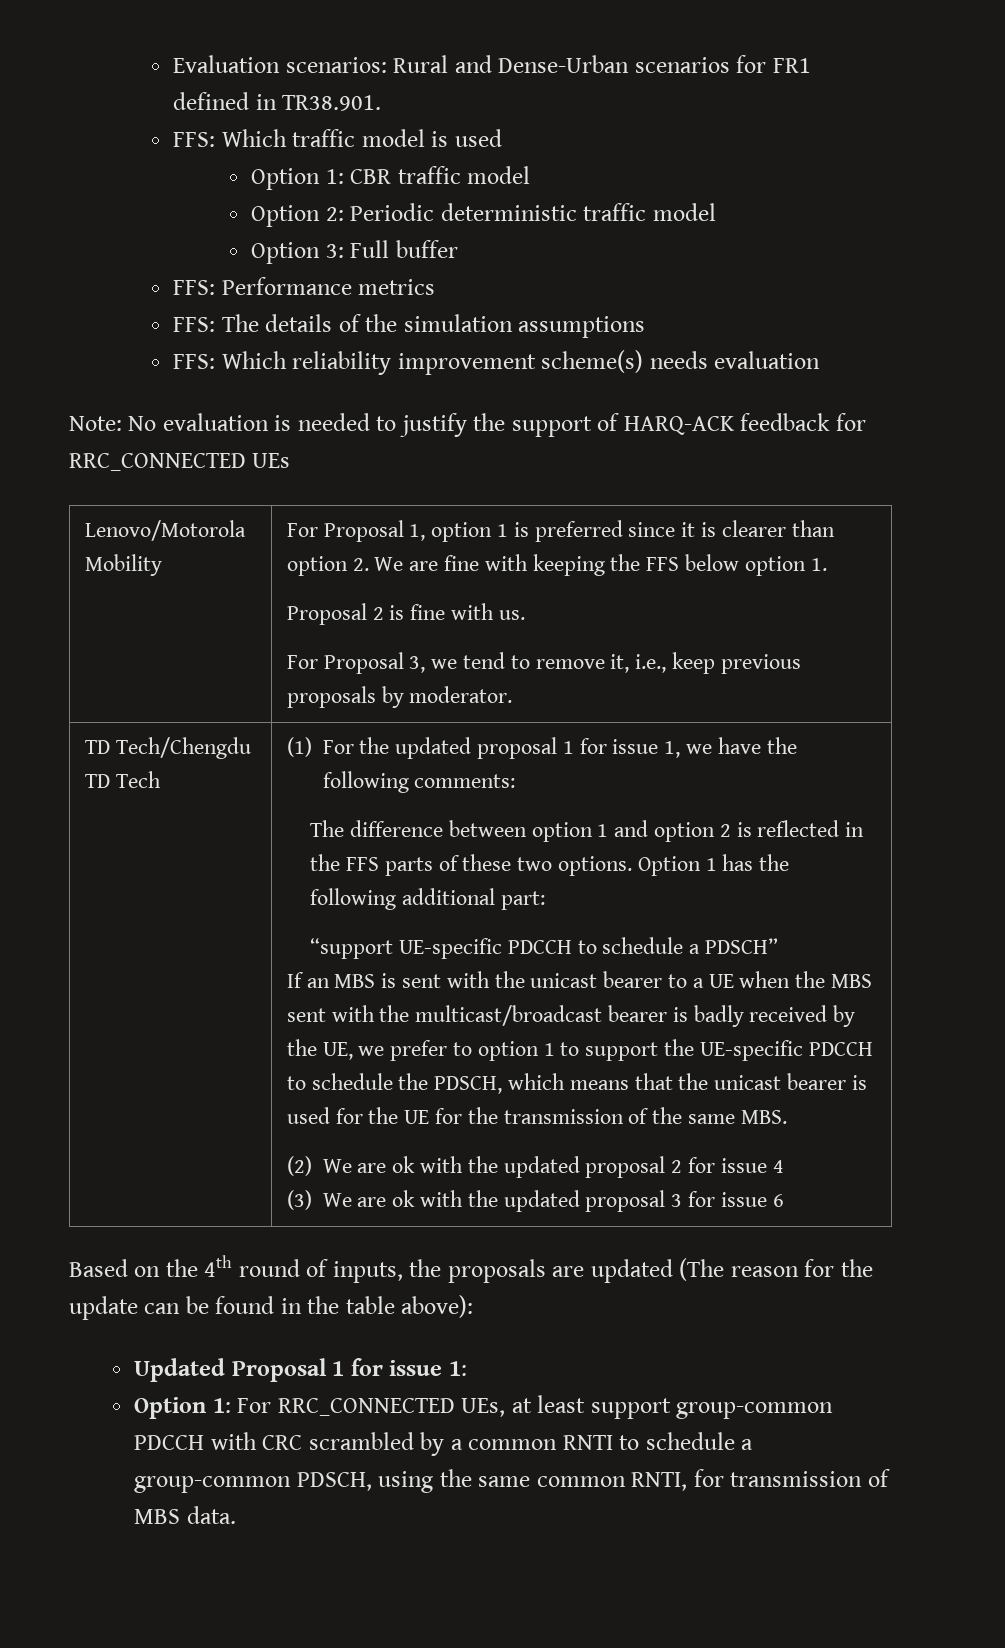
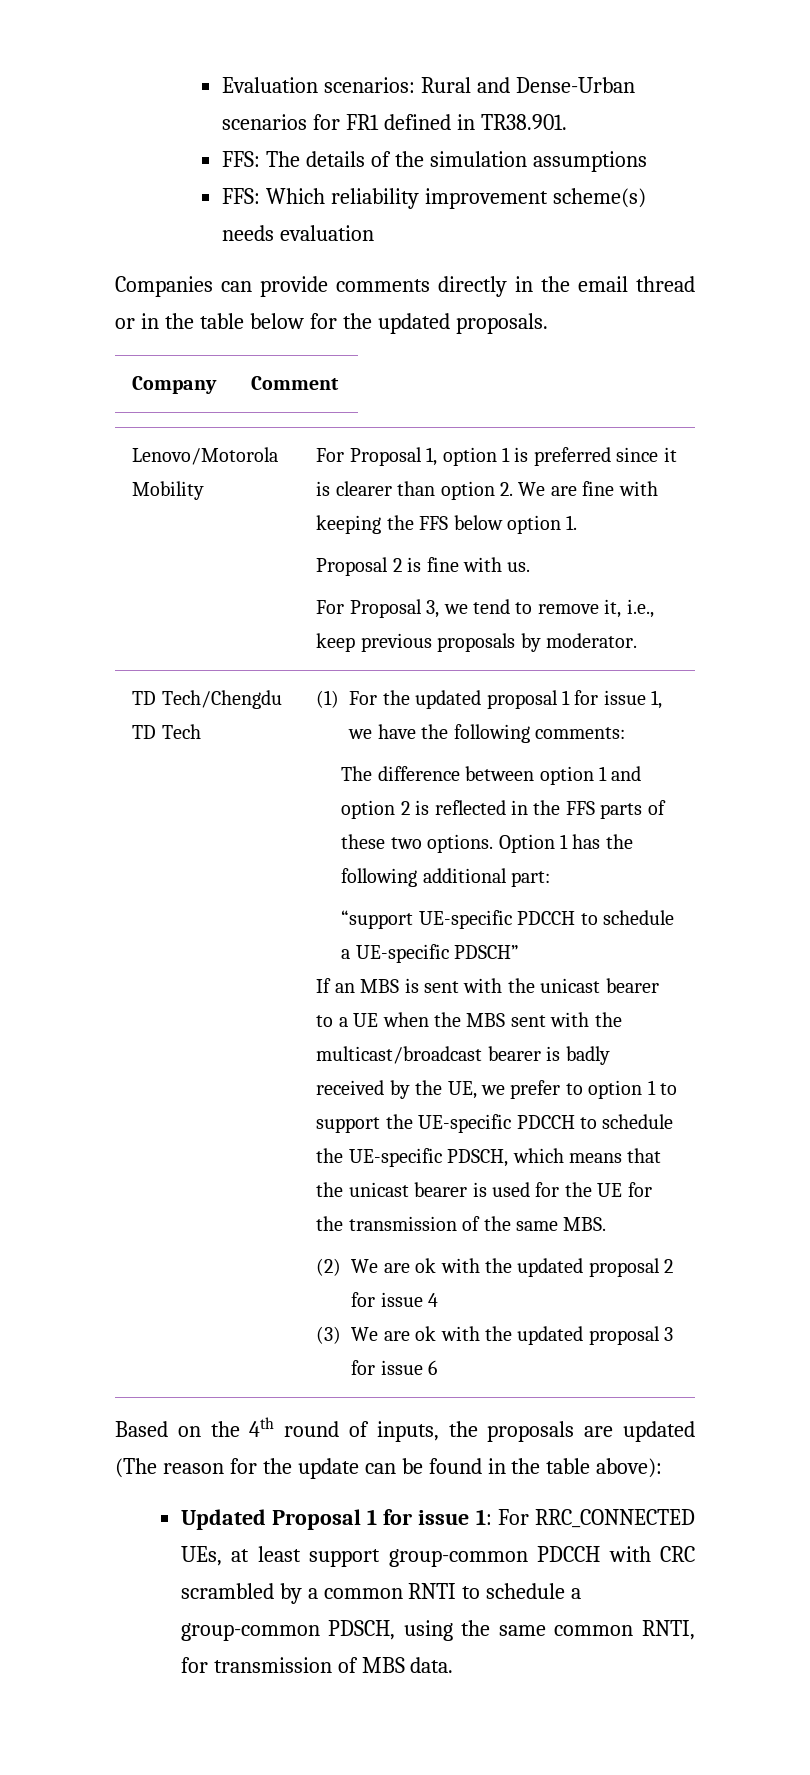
[173,129,502,147] [251,166,531,190] [251,203,716,227] [251,240,458,264] [173,277,436,295] // FFS: Which traffic model is used // Option 1: CBR traffic model // Option 2: Periodic deterministic traffic model // Option 3: Full buffer // FFS: Performance metrics -> (567, 122) none
[69,413,866,437] [69,453,291,471] Note: No evaluation is needed to justify the support of HARQ-ACK feedback for RRC_CONNECTED UEs -> [115,276,695,297] [115,313,548,334] [132,376,218,394] [251,376,340,390] Companies can provide comments directly in the email thread or in the table below for the updated proposals. // Company | Comment
(701, 949) none -> [355,944,449,963] UE-specific
(429, 1081) none -> [348,1148,442,1167] UE-specific
[134,1397,231,1419] // Option 1: -> (492, 1517) none

